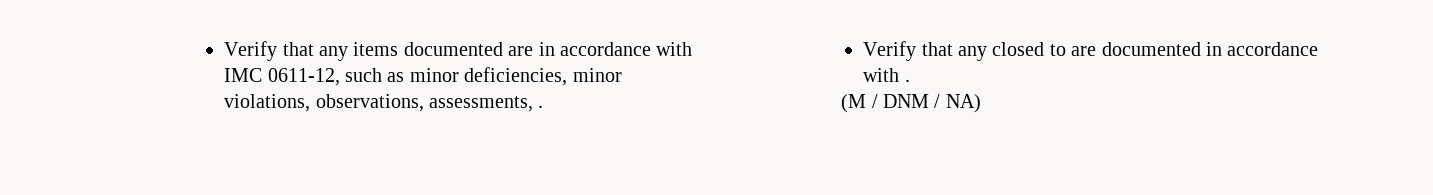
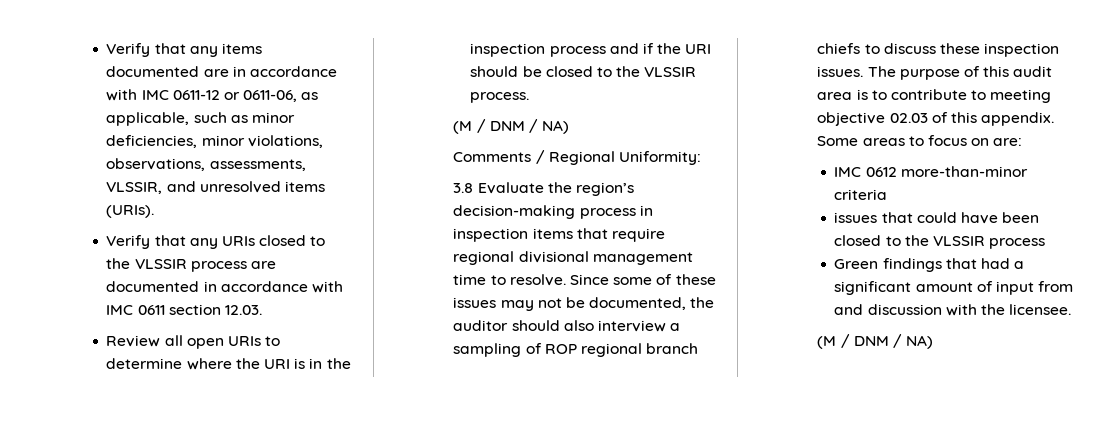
[267,68,340,86] 0611-12, -> [172,90,319,102] [106,112,190,126] 0611-12 or 0611-06, as applicable,
[538,105,544,108] [863,41,1066,61] . // Verify that any closed to -> [106,181,326,194] [106,205,155,218] [106,235,326,249] [106,258,247,272] VLSSIR, and unresolved items (URIs). // Verify that any URIs closed to the VLSSIR process
[904,79,910,82] [841,94,981,113] . // (M / DNM / NA) -> [106,304,263,315] [106,335,281,349] [106,358,351,370] [470,43,712,57] [470,66,697,77] [470,92,530,103] [453,119,570,134] [453,150,701,165] [453,182,634,196] [453,205,653,219] [453,228,665,242] [453,251,693,265] [453,274,716,286] [453,297,715,311] [453,320,681,332] [453,343,699,357] [817,43,1060,57] [817,66,1053,80] [817,89,1052,103] [817,112,1055,126] [817,135,1023,146] [834,166,1028,177] [834,189,888,200] [834,212,1040,224] [834,235,1046,249] [834,258,1025,272] [834,281,1074,295] [834,304,1072,316] [817,334,934,349] IMC 0611 section 12.03. // Review all open URIs to determine where the URI is in the inspection process and if the URI should be closed to the VLSSIR process. // (M / DNM / NA) // Comments / Regional Uniformity: // 3.8 Evaluate the region’s decision-making process in inspection items that require regional divisional management time to resolve. Since some of these issues may not be documented, the auditor should also interview a sampling of ROP regional branch chiefs to discuss these inspection issues. The purpose of this audit area is to contribute to meeting objective 02.03 of this appendix. Some areas to focus on are: // IMC 0612 more-than-minor criteria // issues that could have been closed to the VLSSIR process // Green findings that had a significant amount of input from and discussion with the licensee. // (M / DNM / NA)

